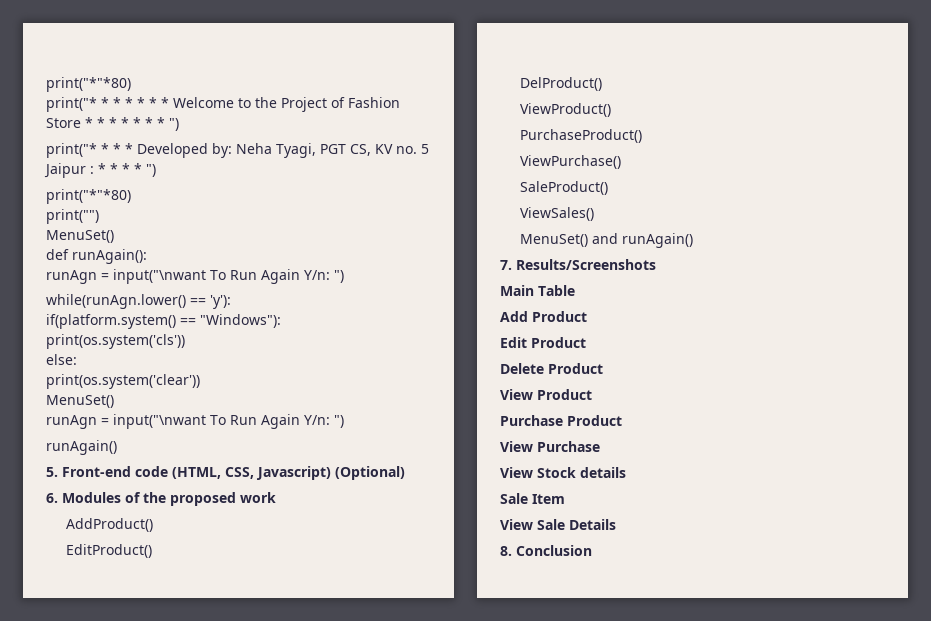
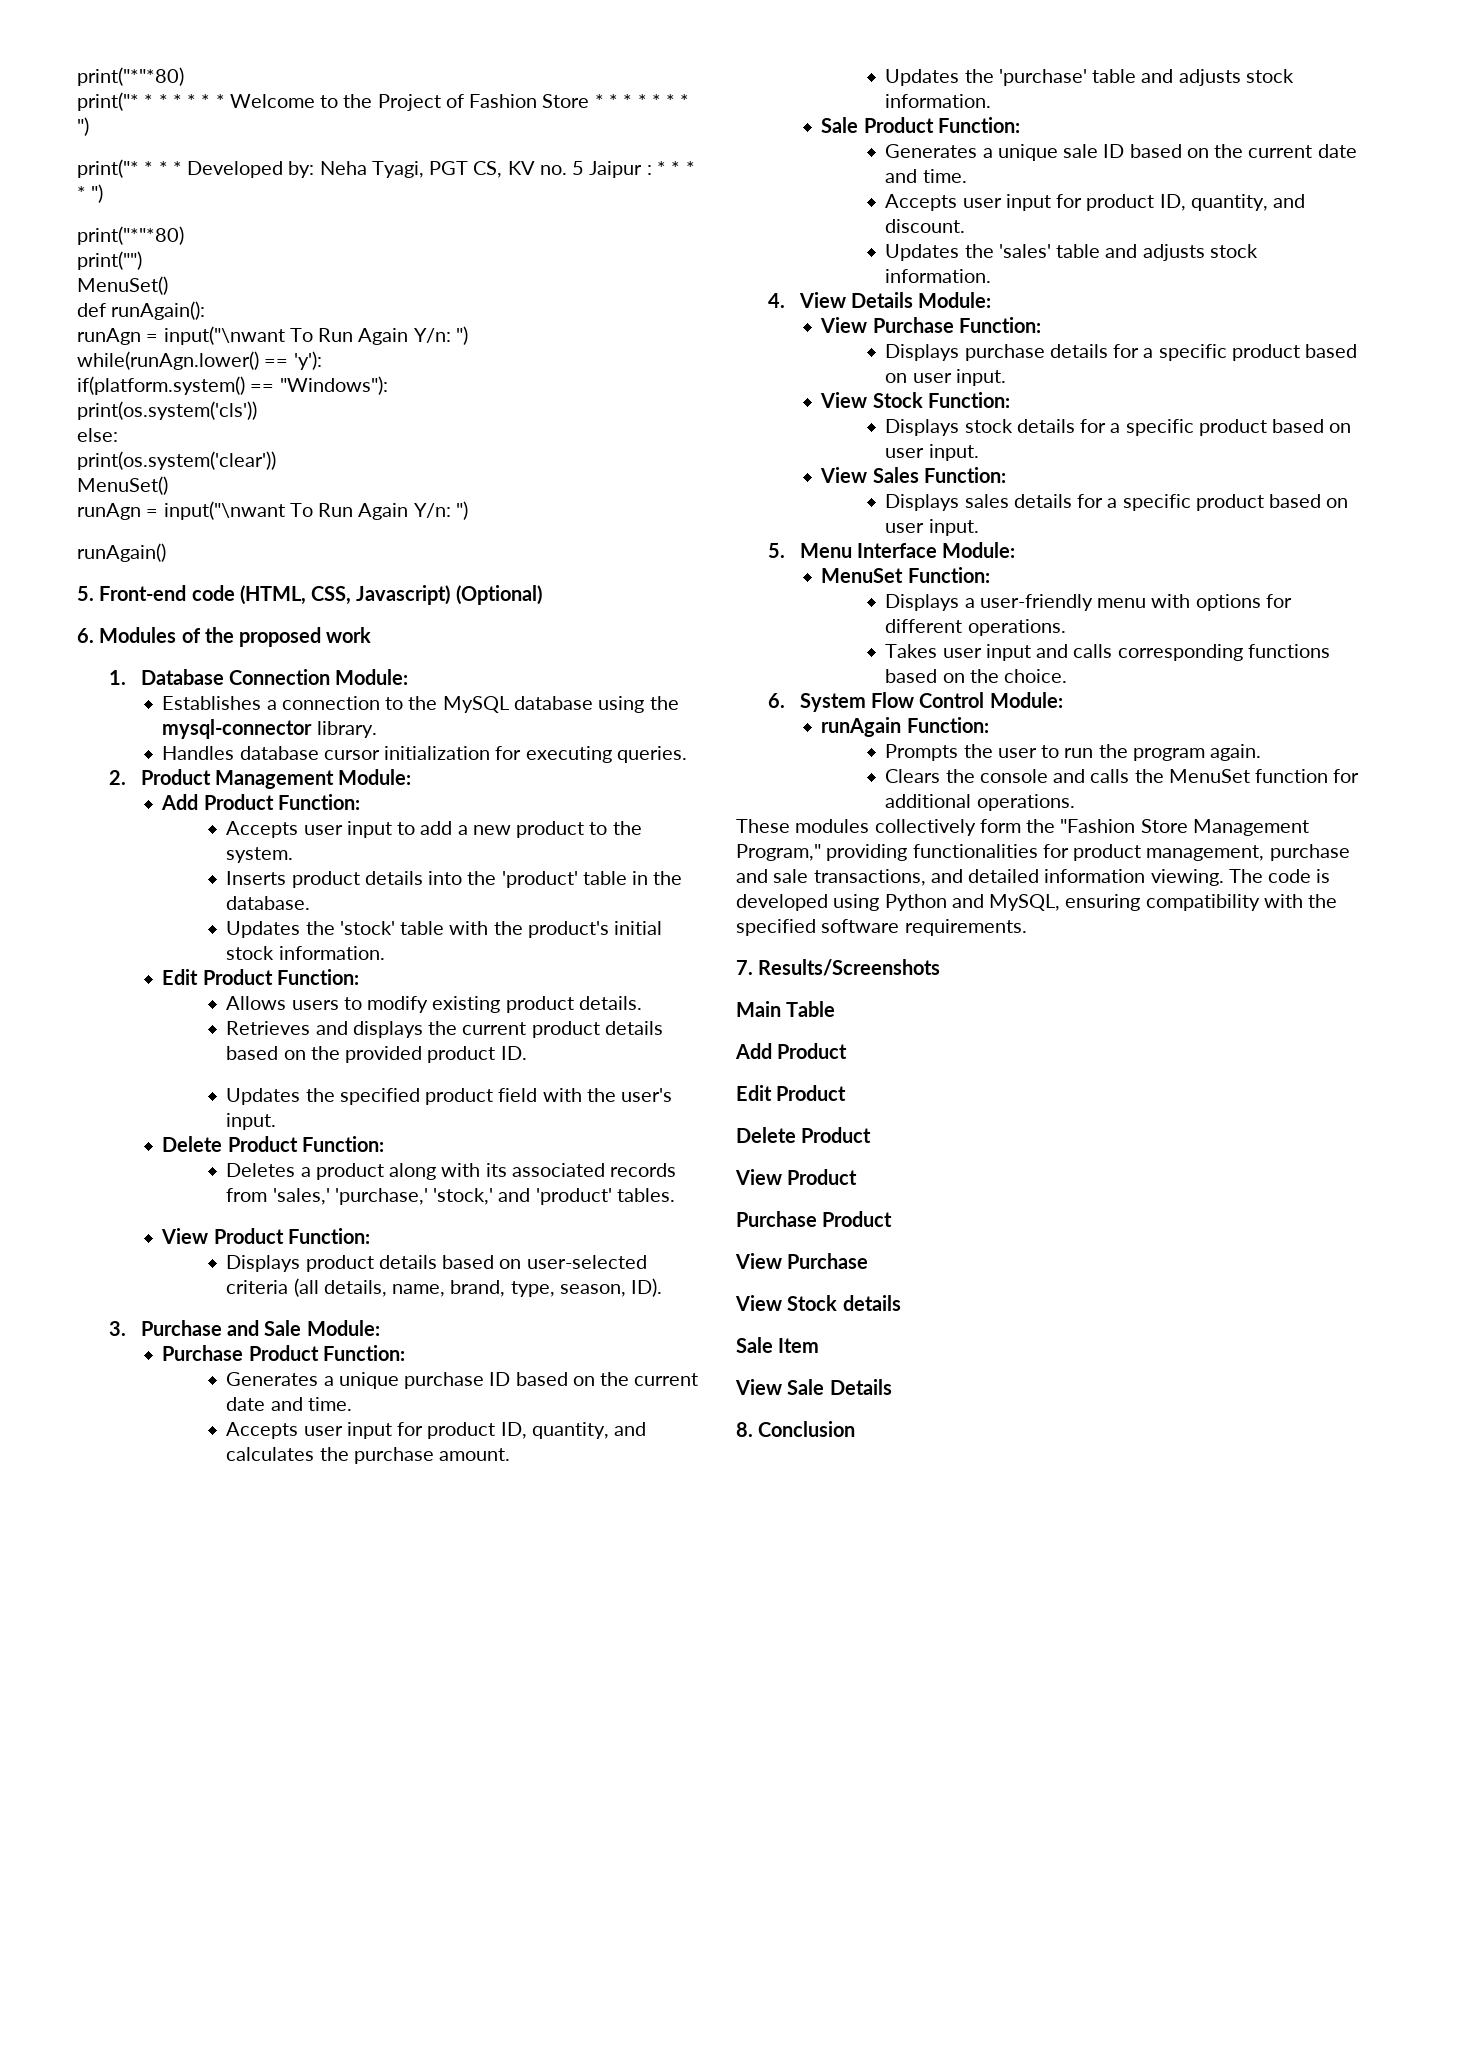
[66,518,154,532] [66,544,153,558] [520,77,603,91] [520,103,612,117] [520,129,643,143] [520,155,622,169] [520,181,609,195] [520,207,595,221] [520,233,694,248] AddProduct() // EditProduct() // DelProduct() // ViewProduct() // PurchaseProduct() // ViewPurchase() // SaleProduct() // ViewSales() // MenuSet() and runAgain() -> [108,669,409,685] [162,696,679,713] [162,719,377,739] [162,746,688,763] [108,769,412,789] [161,794,360,810] [226,821,642,838] [226,847,294,863] [226,871,683,888] [226,896,311,910] [226,921,663,938] [226,946,385,960] [162,969,359,985] [226,996,642,1013] [226,1021,663,1038] [226,1046,527,1063] [226,1088,673,1105] [226,1113,277,1130] [162,1136,384,1152] [226,1163,677,1180] [226,1188,675,1205] [161,1228,370,1244] [226,1255,647,1272] [226,1278,663,1297] [108,1320,380,1336] [162,1345,405,1361] [226,1372,699,1389] [226,1397,352,1411] [226,1422,647,1439] [226,1447,511,1464] [885,69,1294,86] [885,94,992,108] [821,117,1020,133] [885,144,1357,161] [885,169,967,183] [885,194,1306,211] [885,219,966,233] [885,244,1258,261] [885,269,992,283] [767,292,992,308] [820,317,1041,333] [885,344,1358,361] [885,369,1006,386] [820,392,1010,408] [885,419,1352,436] [885,444,979,461] [820,467,1006,483] [885,494,1349,511] [885,519,979,536] [767,542,1016,558] [821,567,990,583] [885,594,1292,611] [885,619,1066,636] [885,644,1330,661] [885,669,1068,683] [767,692,1063,712] [821,717,989,737] [885,744,1262,761] [885,769,1360,783] [885,794,1075,811] [736,819,1309,836] [736,844,1350,861] [736,869,1331,886] [736,894,1338,911] [736,919,1027,936] 1. Database Connection Module: // Establishes a connection to the MySQL database using the mysql-connector library. // Handles database cursor initialization for executing queries. // 2. Product Management Module: // Add Product Function: // Accepts user input to add a new product to the system. // Inserts product details into the 'product' table in the database. // Updates the 'stock' table with the product's initial stock information. // Edit Product Function: // Allows users to modify existing product details. // Retrieves and displays the current product details based on the provided product ID. // Updates the specified product field with the user's input. // Delete Product Function: // Deletes a product along with its associated records from 'sales,' 'purchase,' 'stock,' and 'product' tables. // View Product Function: // Displays product details based on user-selected criteria (all details, name, brand, type, season, ID). // 3. Purchase and Sale Module: // Purchase Product Function: // Generates a unique purchase ID based on the current date and time. // Accepts user input for product ID, quantity, and calculates the purchase amount. // Updates the 'purchase' table and adjusts stock information. // Sale Product Function: // Generates a unique sale ID based on the current date and time. // Accepts user input for product ID, quantity, and discount. // Updates the 'sales' table and adjusts stock information. // 4. View Details Module: // View Purchase Function: // Displays purchase details for a specific product based on user input. // View Stock Function: // Displays stock details for a specific product based on user input. // View Sales Function: // Displays sales details for a specific product based on user input. // 5. Menu Interface Module: // MenuSet Function: // Displays a user-friendly menu with options for different operations. // Takes user input and calls corresponding functions based on the choice. // 6. System Flow Control Module: // runAgain Function: // Prompts the user to run the program again. // Clears the console and calls the MenuSet function for additional operations. // These modules collectively form the "Fashion Store Management Program," providing functionalities for product management, purchase and sale transactions, and detailed information viewing. The code is developed using Python and MySQL, ensuring compatibility with the specified software requirements.

